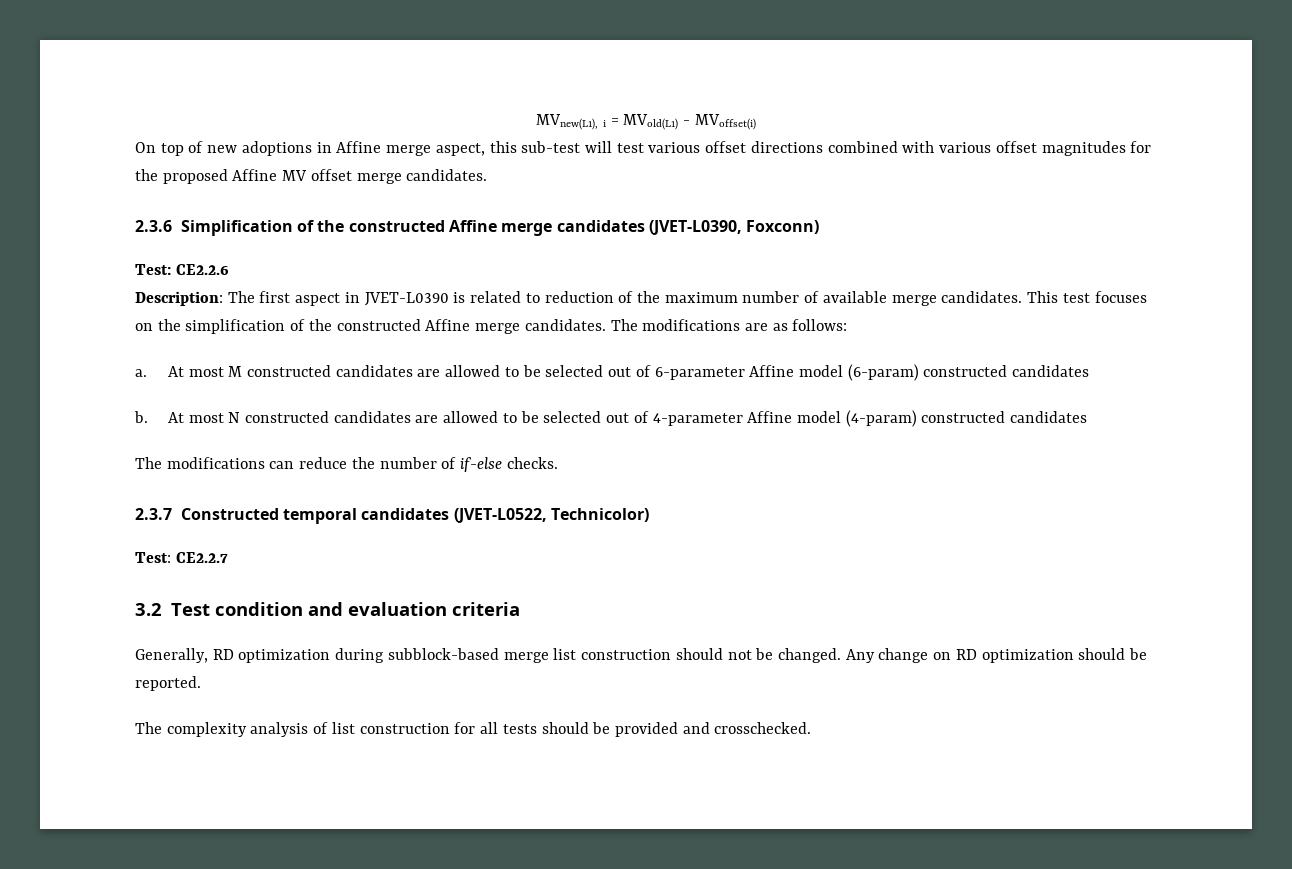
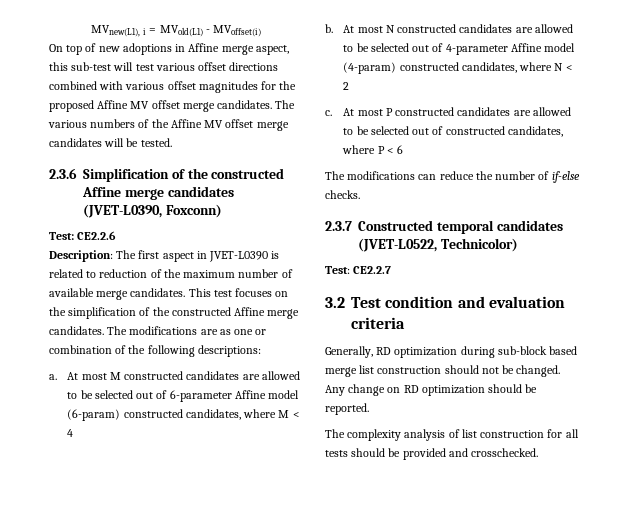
(488, 175) none -> [275,100,296,109] [48,119,289,131] [49,138,172,147] The various numbers of the Affine MV offset merge candidates will be tested.
[792,319,848,331] follows: -> [234,329,267,335] [49,345,261,357] one or combination of the following descriptions:
[1012,365,1090,377] candidates -> [185,409,300,420] [67,429,74,437] candidates, where M < 4
[1010,411,1088,423] candidates -> [461,62,573,73] [343,82,350,90] [325,107,571,116] [343,126,563,137] [342,145,404,154] candidates, where N < 2 // c. At most P constructed candidates are allowed to be selected out of constructed candidates, where P < 6
[387,648,499,660] subblock-based -> [497,346,578,355] sub-block based

